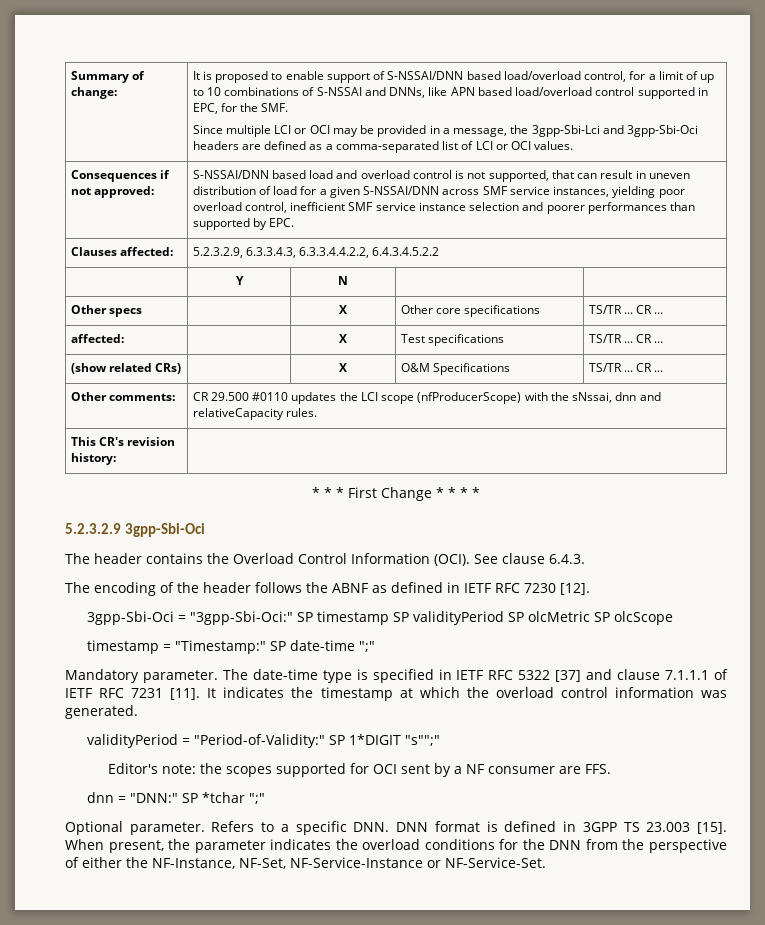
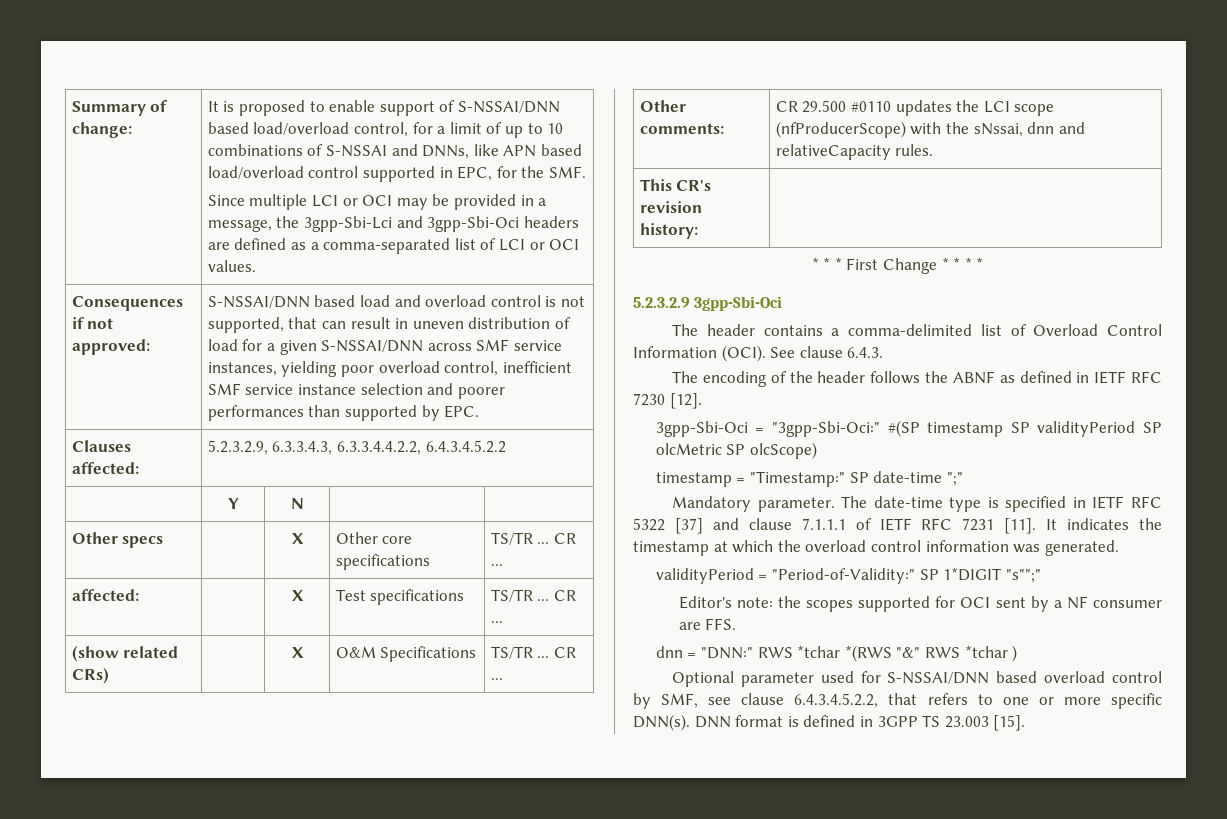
[207,553,229,564] the -> [831,324,1027,336] a comma-delimited list of
[296,612,313,622] SP -> [887,420,920,437] #(SP
[613,611,673,625] olcScope -> [750,442,818,459] olcScope)
[181,792,265,804] [65,821,390,835] SP *tchar ";" // Optional parameter. Refers to a specific DNN. -> [757,645,1018,662] [672,671,1162,687] [633,693,1162,709] [633,714,690,731] RWS *tchar *(RWS "&" RWS *tchar ) // Optional parameter used for S-NSSAI/DNN based overload control by SMF, see clause 6.4.3.4.5.2.2, that refers to one or more specific DNN(s).
[65,839,728,853] [65,857,546,869] When present, the parameter indicates the overload conditions for the DNN from the perspective of either the NF-Instance, NF-Set, NF-Service-Instance or NF-Service-Set. -> (1026, 723) none

